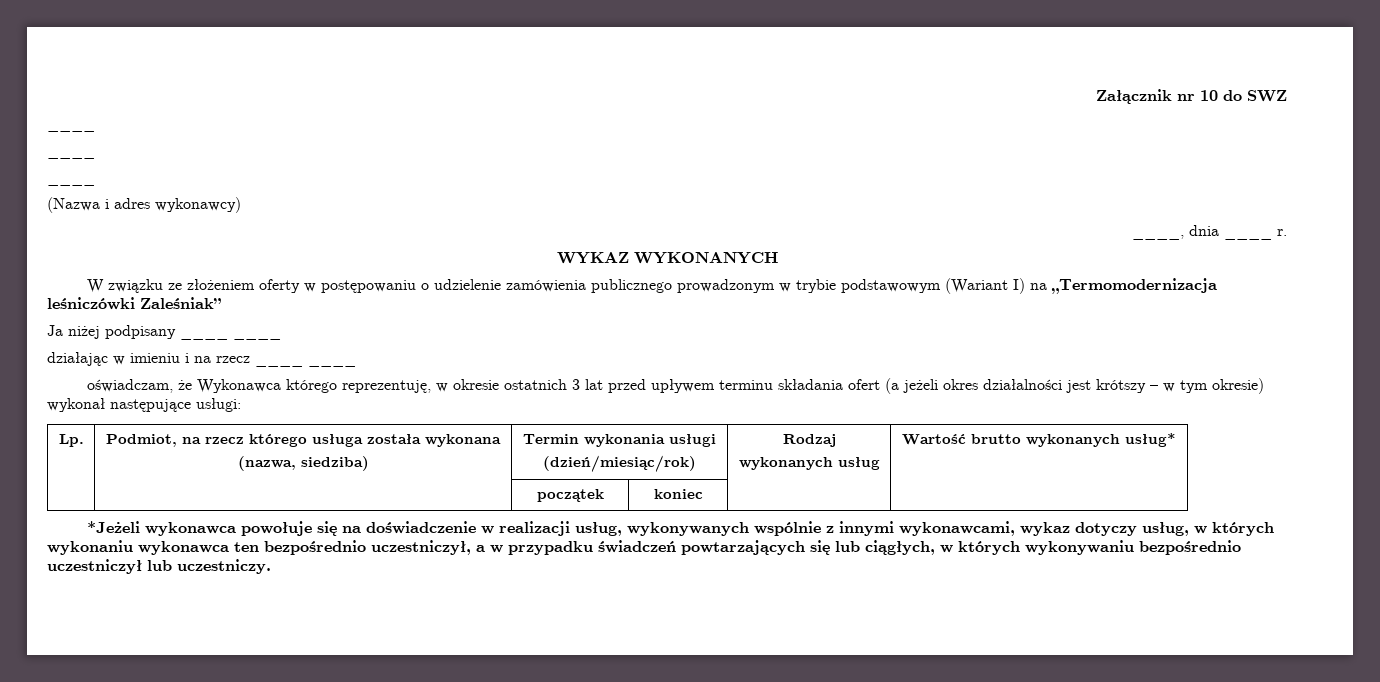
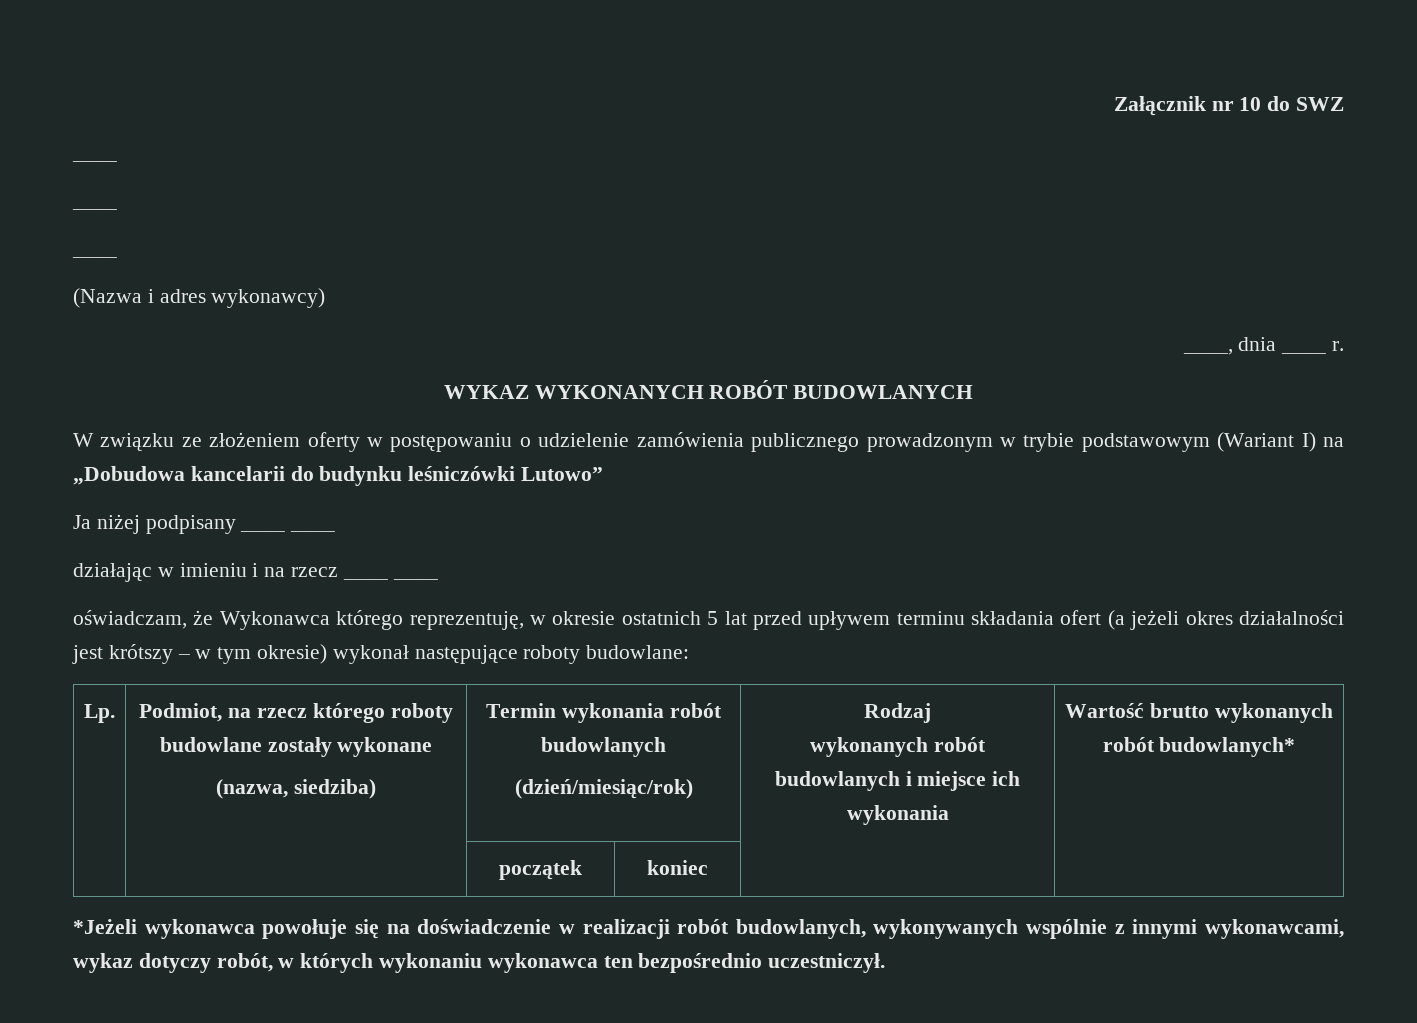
(778, 258) none -> [709,380,974,399] ROBÓT BUDOWLANYCH
[1051,278,1218,294] [47,297,221,310] „Termomodernizacja leśniczówki Zaleśniak” -> [73,466,604,486] „Dobudowa kancelarii do budynku leśniczówki Lutowo”
[572,379,581,390] 3 -> [707,611,719,625] 5
[196,398,241,412] usługi: -> [523,645,690,664] roboty budowlane:
[312,434,501,447] usługa została wykonana -> [390,703,453,723] [159,737,433,757] roboty budowlane zostały wykonane
[669,434,716,447] usługi -> [669,703,722,718] [541,737,666,757] robót budowlanych
[837,457,880,470] usług -> [933,737,986,752] [774,771,1021,791] [846,805,949,825] robót budowlanych i miejsce ich wykonania
[1125,433,1176,447] usług* -> [1102,737,1296,757] robót budowlanych*
[575,522,623,536] usług, -> [677,919,866,939] robót budowlanych,
[1142,522,1190,536] usług, -> [216,953,273,972] robót,
[371,540,1241,555] [47,559,271,574] uczestniczył, a w przypadku świadczeń powtarzających się lub ciągłych, w których wykonywaniu bezpośrednio uczestniczył lub uczestniczy. -> [768,953,886,973] uczestniczył.

